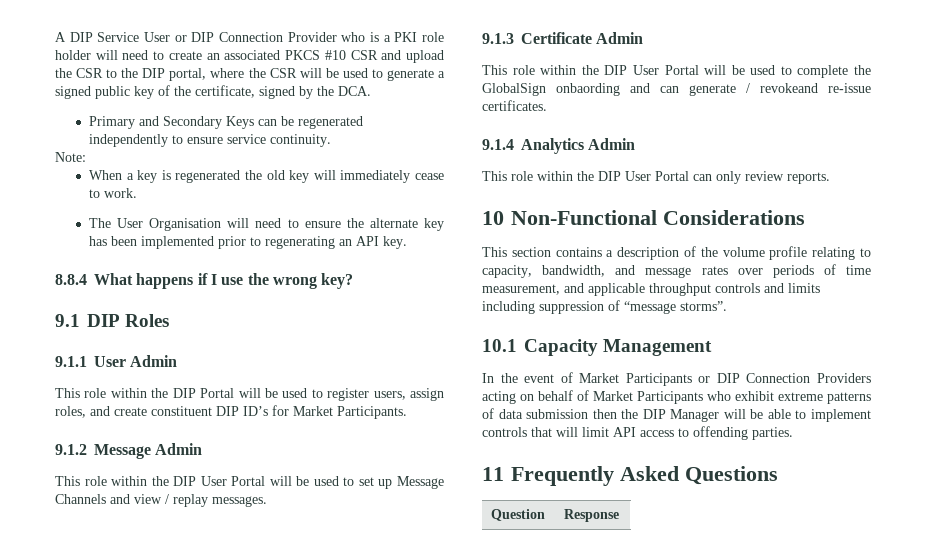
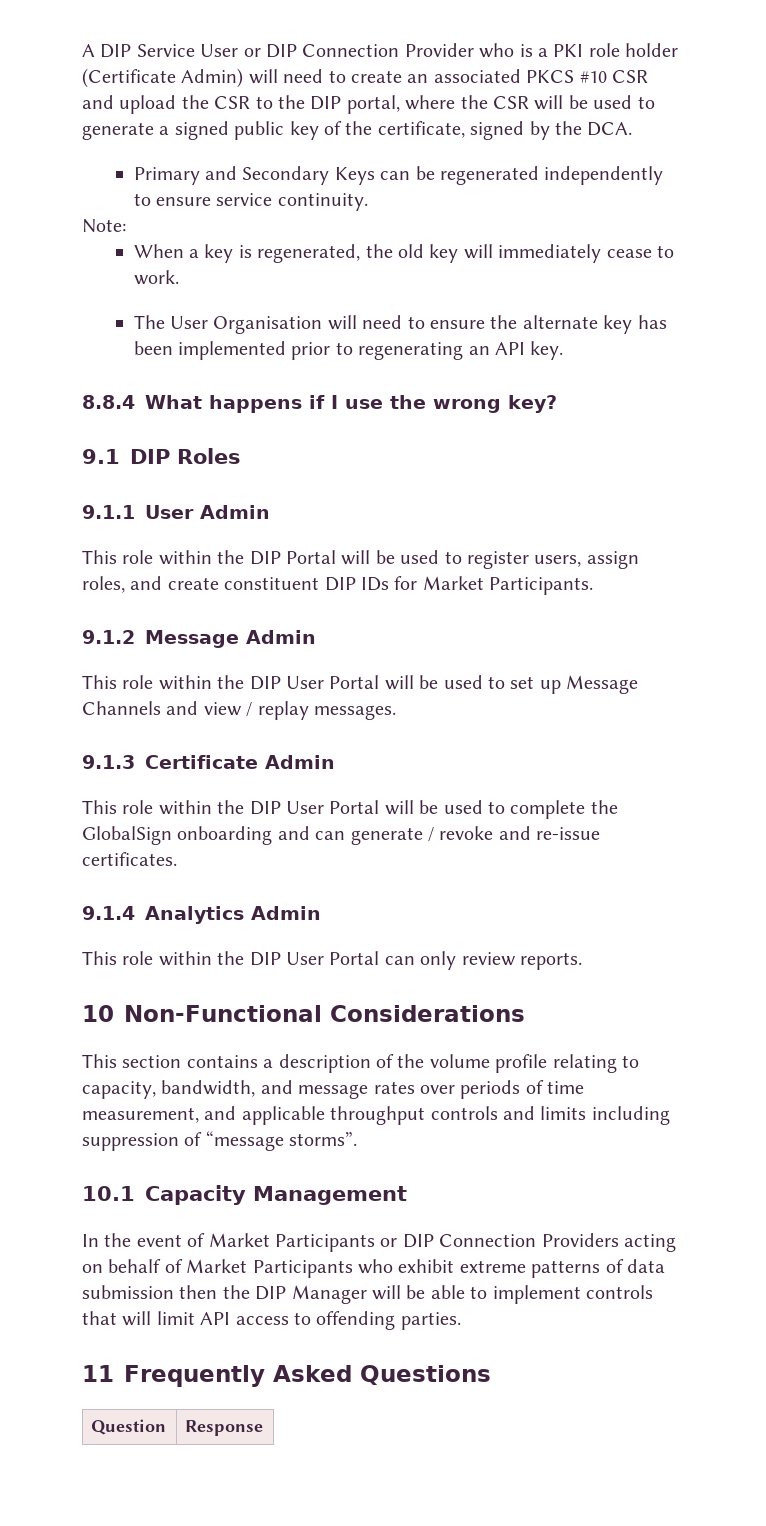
(91, 55) none -> [82,68,244,88] (Certificate Admin)
[175,170,241,183] regenerated -> [257,244,361,263] regenerated,
[243,406,268,416] ID’s -> [361,577,389,591] IDs
[556,83,620,96] onbaording -> [177,826,273,845] onboarding
[760,83,818,93] revokeand -> [439,826,531,840] revoke and

